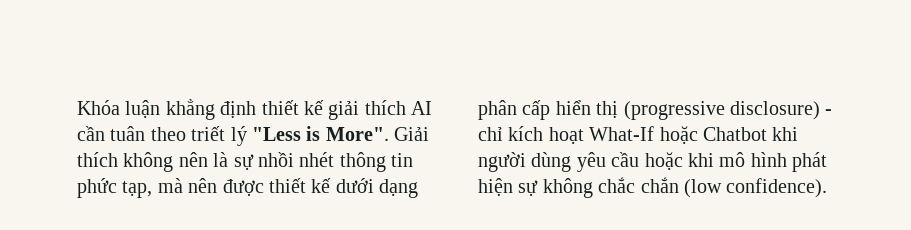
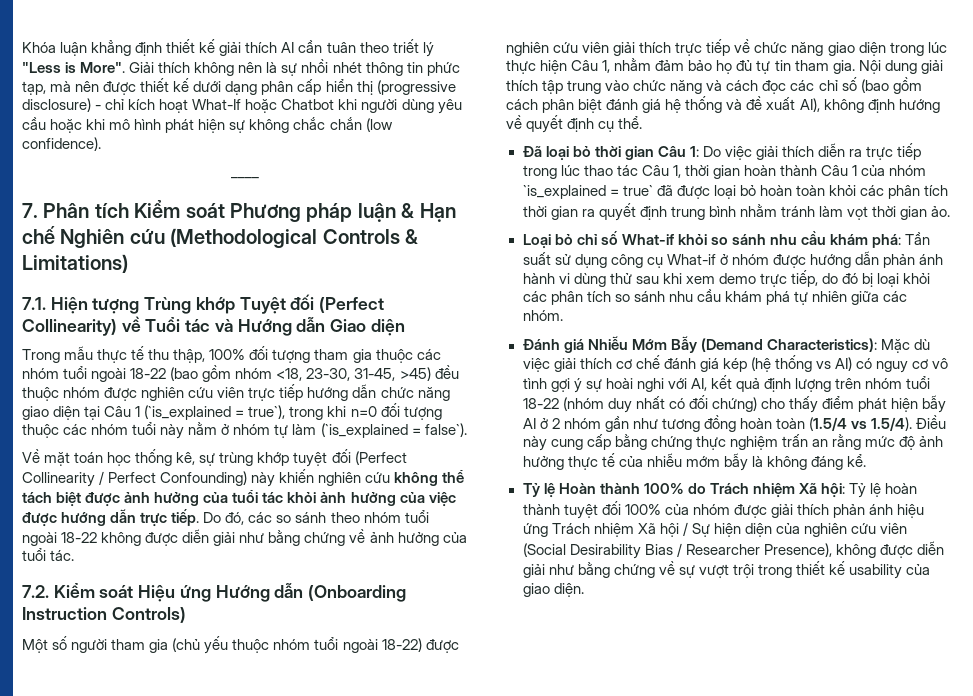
(828, 188) none -> [230,177,259,179] [22,200,456,222] [22,226,418,248] [22,254,128,273] [22,294,385,314] [22,316,405,336] [22,346,441,363] [22,365,459,382] [22,384,450,401] [22,403,442,420] [22,422,467,439] [22,449,407,467] [22,469,465,487] [22,489,456,507] [22,509,429,527] [22,529,467,546] [22,548,75,561] [22,583,407,602] [22,607,186,623] [22,636,459,654] [506,39,947,56] [506,58,943,74] [506,77,922,94] [506,96,940,113] [506,115,643,133] [522,143,922,161] [522,165,927,179] [522,185,949,199] [522,203,951,221] [522,231,931,249] [522,251,944,268] [522,270,931,287] [522,289,908,305] [522,310,563,321] [522,336,930,353] [522,355,949,373] [522,375,931,393] [522,395,947,413] [522,415,947,432] [522,434,944,451] [522,453,866,471] [522,483,918,498] [522,501,925,519] [522,522,908,537] [522,541,944,559] [522,561,931,579] [522,583,584,597] // ____ // 7. Phân tích Kiểm soát Phương pháp luận & Hạn chế Nghiên cứu (Methodological Controls & Limitations) // 7.1. Hiện tượng Trùng khớp Tuyệt đối (Perfect Collinearity) về Tuổi tác và Hướng dẫn Giao diện // Trong mẫu thực tế thu thập, 100% đối tượng tham gia thuộc các nhóm tuổi ngoài 18-22 (bao gồm nhóm <18, 23-30, 31-45, >45) đều thuộc nhóm được nghiên cứu viên trực tiếp hướng dẫn chức năng giao diện tại Câu 1 (`is_explained = true`), trong khi n=0 đối tượng thuộc các nhóm tuổi này nằm ở nhóm tự làm (`is_explained = false`). // Về mặt toán học thống kê, sự trùng khớp tuyệt đối (Perfect Collinearity / Perfect Confounding) này khiến nghiên cứu không thể tách biệt được ảnh hưởng của tuổi tác khỏi ảnh hưởng của việc được hướng dẫn trực tiếp. Do đó, các so sánh theo nhóm tuổi ngoài 18-22 không được diễn giải như bằng chứng về ảnh hưởng của tuổi tác. // 7.2. Kiểm soát Hiệu ứng Hướng dẫn (Onboarding Instruction Controls) // Một số người tham gia (chủ yếu thuộc nhóm tuổi ngoài 18-22) được nghiên cứu viên giải thích trực tiếp về chức năng giao diện trong lúc thực hiện Câu 1, nhằm đảm bảo họ đủ tự tin tham gia. Nội dung giải thích tập trung vào chức năng và cách đọc các chỉ số (bao gồm cách phân biệt đánh giá hệ thống và đề xuất AI), không định hướng về quyết định cụ thể. // Đã loại bỏ thời gian Câu 1: Do việc giải thích diễn ra trực tiếp trong lúc thao tác Câu 1, thời gian hoàn thành Câu 1 của nhóm `is_explained = true` đã được loại bỏ hoàn toàn khỏi các phân tích thời gian ra quyết định trung bình nhằm tránh làm vọt thời gian ảo. // Loại bỏ chỉ số What-if khỏi so sánh nhu cầu khám phá: Tần suất sử dụng công cụ What-if ở nhóm được hướng dẫn phản ánh hành vi dùng thử sau khi xem demo trực tiếp, do đó bị loại khỏi các phân tích so sánh nhu cầu khám phá tự nhiên giữa các nhóm. // Đánh giá Nhiễu Mớm Bẫy (Demand Characteristics): Mặc dù việc giải thích cơ chế đánh giá kép (hệ thống vs AI) có nguy cơ vô tình gợi ý sự hoài nghi với AI, kết quả định lượng trên nhóm tuổi 18-22 (nhóm duy nhất có đối chứng) cho thấy điểm phát hiện bẫy AI ở 2 nhóm gần như tương đồng hoàn toàn (1.5/4 vs 1.5/4). Điều này cung cấp bằng chứng thực nghiệm trấn an rằng mức độ ảnh hưởng thực tế của nhiễu mớm bẫy là không đáng kể. // Tỷ lệ Hoàn thành 100% do Trách nhiệm Xã hội: Tỷ lệ hoàn thành tuyệt đối 100% của nhóm được giải thích phản ánh hiệu ứng Trách nhiệm Xã hội / Sự hiện diện của nghiên cứu viên (Social Desirability Bias / Researcher Presence), không được diễn giải như bằng chứng về sự vượt trội trong thiết kế usability của giao diện.

